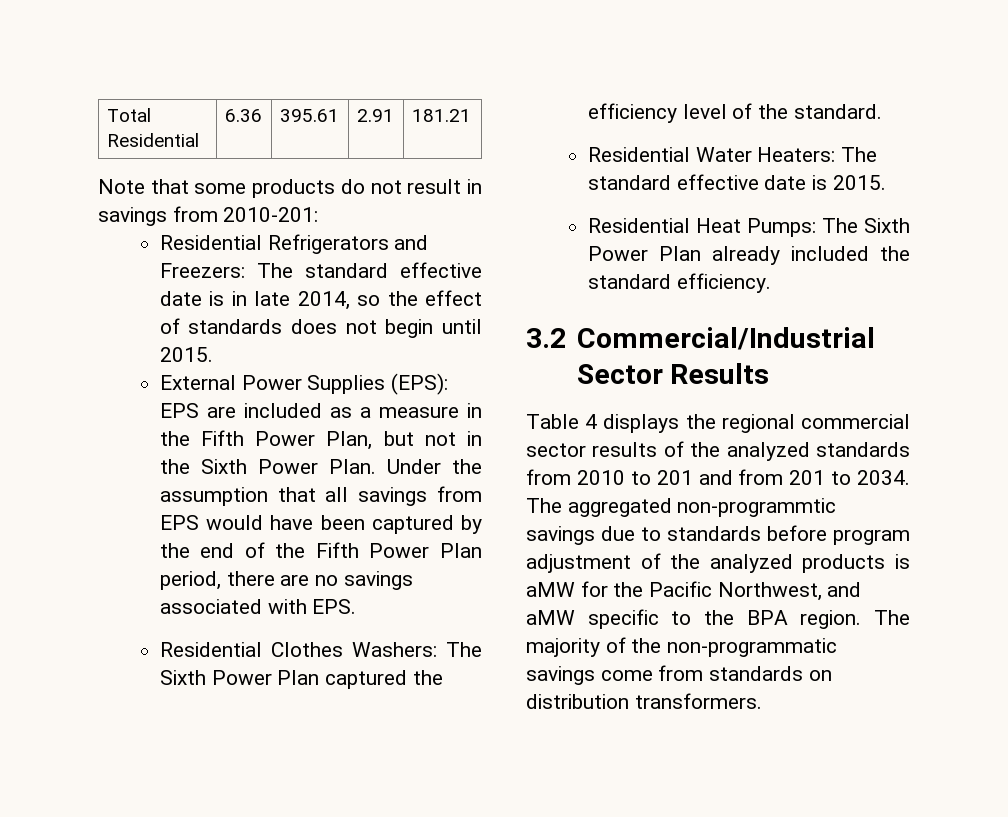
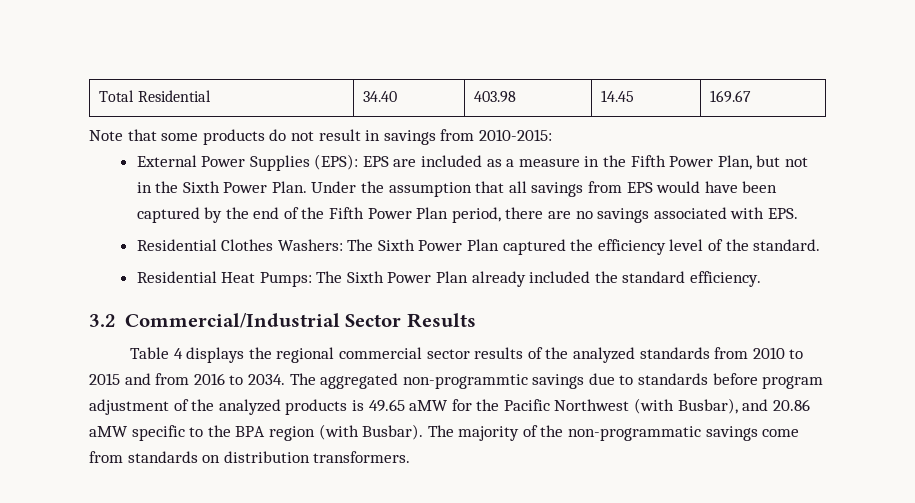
[224,109,262,122] [279,109,339,122] [356,109,394,122] [411,109,471,122] 6.36 | 395.61 | 2.91 | 181.21 -> [363,91,398,102] [474,91,517,103] [601,90,635,102] [710,90,752,103] 34.40 | 403.98 | 14.45 | 169.67
[223,207,319,222] [159,234,429,254] [159,262,483,278] [159,290,482,310] [159,318,482,338] [159,347,213,362] 2010-201: // Residential Refrigerators and Freezers: The standard effective date is in late 2014, so the effect of standards does not begin until 2015. -> [478,129,552,141] 2010-2015:
[587,147,877,162] [587,174,886,190] // Residential Water Heaters: The standard effective date is 2015. -> (821, 245) none
[656,470,693,485] 201 -> [89,373,120,385] 2015
[789,470,826,485] 201 -> [193,373,225,385] 2016
(910, 561) none -> [368,399,405,412] 49.65
[717,582,862,601] Northwest, and -> [554,398,810,414] Northwest (with Busbar), and 20.86
[800,610,862,629] region. -> [268,424,424,441] region (with Busbar).

